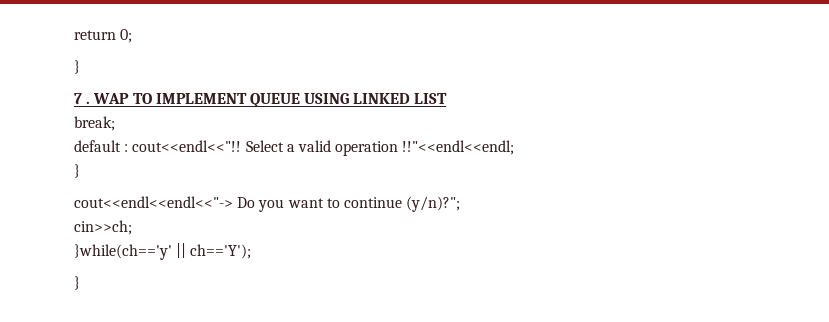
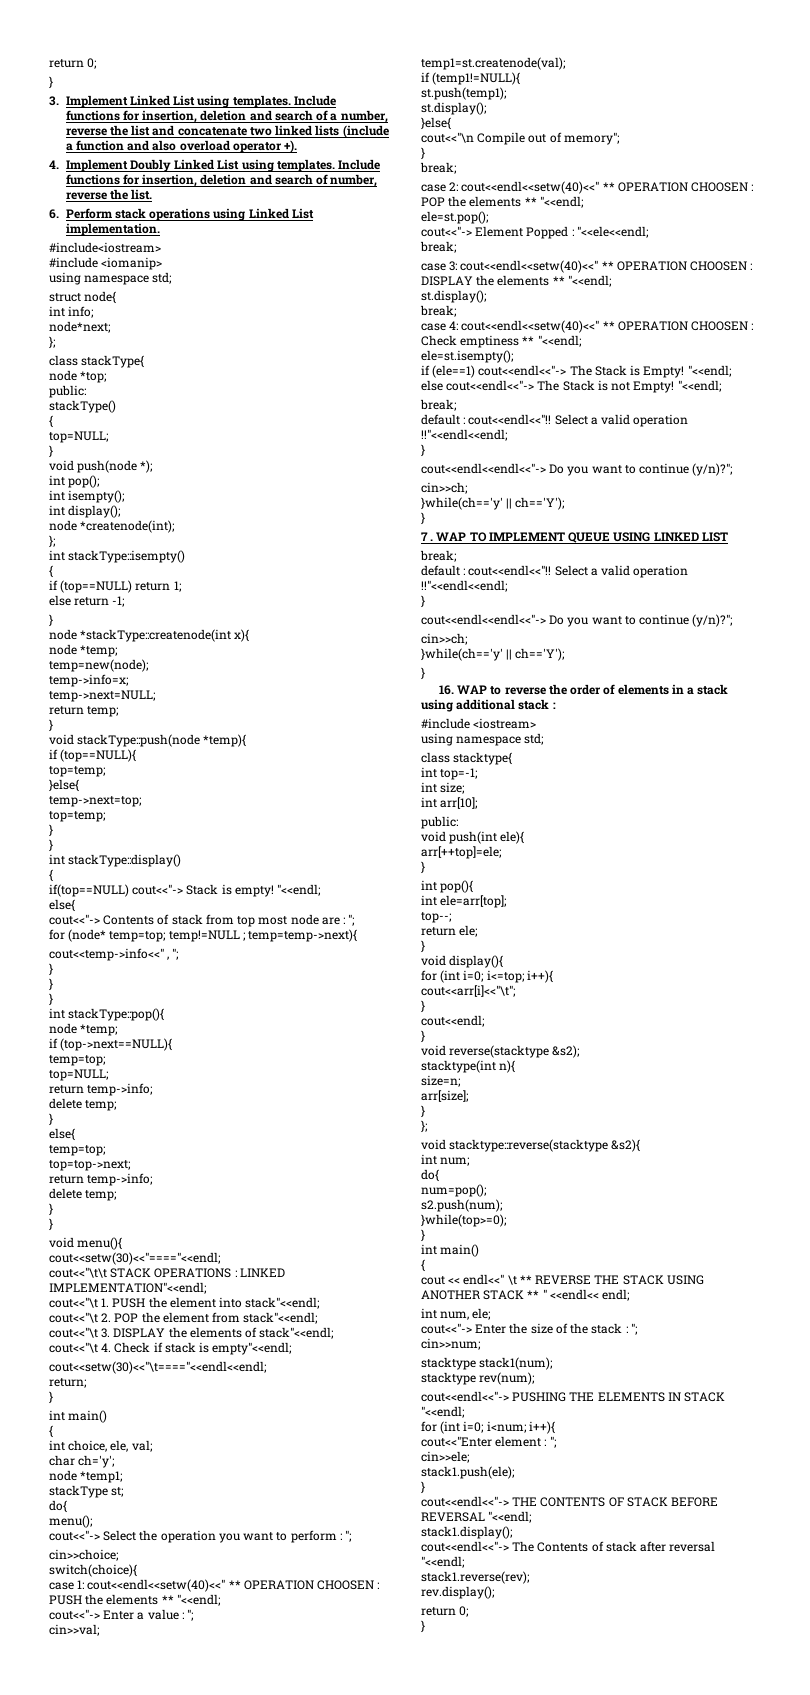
[74,29,133,43] [74,60,80,74] return 0; // } -> [49,58,98,69] [49,76,53,89] [49,95,336,108] [65,110,388,123] [65,125,389,138] [65,140,298,153] [49,159,381,172] [65,174,378,187] [65,189,153,200] [49,208,314,221] [65,223,160,236] [49,242,161,253] [49,257,163,270] [49,272,173,285] [49,291,117,304] [49,306,95,318] [49,321,111,333] [49,336,56,349] [49,355,145,368] [49,370,108,383] [49,385,86,398] [49,400,116,413] [49,415,53,428] [49,431,109,443] [49,445,53,458] [49,460,154,473] [49,475,101,488] [49,490,126,503] [49,505,122,518] [49,520,176,533] [49,535,56,548] [49,550,186,563] [49,565,53,578] [49,580,182,593] [49,595,126,607] [49,614,53,627] [49,629,250,642] [49,644,119,657] [49,659,149,672] [49,674,129,687] [49,690,156,702] [49,706,120,717] [49,719,53,732] [49,734,247,747] [49,749,137,762] [49,766,106,777] [49,779,79,792] [49,796,142,807] [49,811,106,822] [49,824,53,837] [49,839,53,852] [49,854,182,867] [49,869,53,882] [49,884,322,897] [49,899,75,912] [49,914,356,927] [49,929,358,942] [49,948,180,961] [49,963,53,976] [49,978,53,991] [49,993,53,1006] [49,1008,165,1021] [49,1023,119,1036] [49,1038,173,1051] [49,1055,106,1066] [49,1069,109,1081] [49,1083,154,1096] [49,1098,118,1111] [49,1113,53,1126] [49,1128,75,1141] [49,1145,106,1156] [49,1160,131,1171] [49,1173,154,1186] [49,1188,118,1201] [49,1203,53,1216] [49,1218,53,1231] [49,1237,123,1250] [49,1252,221,1265] [49,1267,285,1278] [49,1282,207,1294] [49,1297,321,1309] [49,1312,319,1324] [49,1327,335,1339] [49,1342,293,1355] [49,1361,267,1374] [49,1378,87,1388] [49,1391,53,1404] [49,1410,108,1423] [49,1425,53,1438] [49,1440,153,1452] [49,1455,116,1468] [49,1470,124,1483] [49,1485,125,1498] [49,1500,67,1513] [49,1515,93,1528] [49,1530,353,1543] [49,1549,119,1561] [49,1564,137,1577] [49,1579,380,1592] [49,1594,221,1606] [49,1609,195,1621] [49,1624,100,1636] [421,57,566,70] [421,72,521,85] [421,87,507,100] [421,102,487,115] [421,117,451,130] [421,132,620,145] [421,147,425,160] [420,162,457,174] [421,181,754,194] [421,196,584,208] [421,211,489,224] [421,226,649,239] [420,241,457,253] [421,260,753,273] [421,275,612,287] [421,290,487,303] [420,305,457,317] [421,320,754,333] [421,335,582,348] [421,350,514,363] [421,365,732,378] [421,380,722,393] [420,399,457,411] [421,414,689,427] [421,429,508,441] [421,444,425,457] [421,463,734,476] [421,482,468,494] [421,497,566,510] [421,512,425,525] return 0; // } // 3. Implement Linked List using templates. Include functions for insertion, deletion and search of a number, reverse the list and concatenate two linked lists (include a function and also overload operator +). // 4. Implement Doubly Linked List using templates. Include functions for insertion, deletion and search of number, reverse the list. // 6. Perform stack operations using Linked List implementation. // #include<iostream> // #include <iomanip> // using namespace std; // struct node{ // int info; // node*next; // }; // class stackType{ // node *top; // public: // stackType() // { // top=NULL; // } // void push(node *); // int pop(); // int isempty(); // int display(); // node *createnode(int); // }; // int stackType::isempty() // { // if (top==NULL) return 1; // else return -1; // } // node *stackType::createnode(int x){ // node *temp; // temp=new(node); // temp->info=x; // temp->next=NULL; // return temp; // } // void stackType::push(node *temp){ // if (top==NULL){ // top=temp; // }else{ // temp->next=top; // top=temp; // } // } // int stackType::display() // { // if(top==NULL) cout<<"-> Stack is empty! "<<endl; // else{ // cout<<"-> Contents of stack from top most node are : "; // for (node* temp=top; temp!=NULL ; temp=temp->next){ // cout<<temp->info<<" , "; // } // } // } // int stackType::pop(){ // node *temp; // if (top->next==NULL){ // temp=top; // top=NULL; // return temp->info; // delete temp; // } // else{ // temp=top; // top=top->next; // return temp->info; // delete temp; // } // } // void menu(){ // cout<<setw(30)<<"===="<<endl; // cout<<"\t\t STACK OPERATIONS : LINKED IMPLEMENTATION"<<endl; // cout<<"\t 1. PUSH the element into stack"<<endl; // cout<<"\t 2. POP the element from stack"<<endl; // cout<<"\t 3. DISPLAY the elements of stack"<<endl; // cout<<"\t 4. Check if stack is empty"<<endl; // cout<<setw(30)<<"\t===="<<endl<<endl; // return; // } // int main() // { // int choice, ele, val; // char ch='y'; // node *temp1; // stackType st; // do{ // menu(); // cout<<"-> Select the operation you want to perform : "; // cin>>choice; // switch(choice){ // case 1: cout<<endl<<setw(40)<<" ** OPERATION CHOOSEN : PUSH the elements ** "<<endl; // cout<<"-> Enter a value : "; // cin>>val; // temp1=st.createnode(val); // if (temp1!=NULL){ // st.push(temp1); // st.display(); // }else{ // cout<<"\n Compile out of memory"; // } // break; // case 2: cout<<endl<<setw(40)<<" ** OPERATION CHOOSEN : POP the elements ** "<<endl; // ele=st.pop(); // cout<<"-> Element Popped : "<<ele<<endl; // break; // case 3: cout<<endl<<setw(40)<<" ** OPERATION CHOOSEN : DISPLAY the elements ** "<<endl; // st.display(); // break; // case 4: cout<<endl<<setw(40)<<" ** OPERATION CHOOSEN : Check emptiness ** "<<endl; // ele=st.isempty(); // if (ele==1) cout<<endl<<"-> The Stack is Empty! "<<endl; // else cout<<endl<<"-> The Stack is not Empty! "<<endl; // break; // default : cout<<endl<<"!! Select a valid operation !!"<<endl<<endl; // } // cout<<endl<<endl<<"-> Do you want to continue (y/n)?"; // cin>>ch; // }while(ch=='y' || ch=='Y'); // }
(80, 283) none -> [438,684,729,695] [421,699,556,712] [421,718,537,729] [421,733,545,746] [421,752,513,765] [421,767,479,780] [421,782,466,794] [421,797,479,809] [421,816,458,829] [421,831,525,844] [421,846,502,859] [421,861,425,874] [421,880,474,893] [421,895,508,908] [421,912,452,923] [421,925,479,937] [421,940,425,953] [421,955,504,968] [421,970,553,983] [421,985,516,997] [421,1000,425,1013] [421,1015,485,1027] [421,1030,425,1043] [421,1045,581,1058] [421,1060,516,1073] [421,1075,461,1087] [421,1090,469,1102] [421,1105,425,1118] [421,1120,428,1133] [421,1139,641,1152] [421,1154,471,1166] [421,1169,439,1182] [421,1184,487,1197] [421,1199,503,1212] [421,1214,507,1227] [421,1229,425,1242] [421,1244,480,1257] [421,1259,425,1272] [421,1274,704,1285] [421,1289,631,1301] [421,1308,492,1320] [421,1323,638,1335] [421,1338,481,1350] [421,1357,554,1370] [421,1372,536,1385] [421,1391,726,1402] [421,1406,465,1418] [421,1421,555,1434] [421,1436,557,1448] [421,1451,470,1463] [421,1466,515,1479] [421,1481,425,1494] [421,1496,719,1507] [421,1511,533,1523] [421,1526,513,1539] [421,1541,716,1552] [421,1556,465,1568] [421,1571,530,1584] [421,1586,495,1599] [421,1606,470,1617] [421,1620,425,1633] // 16. WAP to reverse the order of elements in a stack using additional stack : // #include <iostream> // using namespace std; // class stacktype{ // int top=-1; // int size; // int arr[10]; // public: // void push(int ele){ // arr[++top]=ele; // } // int pop(){ // int ele=arr[top]; // top--; // return ele; // } // void display(){ // for (int i=0; i<=top; i++){ // cout<<arr[i]<<"\t"; // } // cout<<endl; // } // void reverse(stacktype &s2); // stacktype(int n){ // size=n; // arr[size]; // } // }; // void stacktype::reverse(stacktype &s2){ // int num; // do{ // num=pop(); // s2.push(num); // }while(top>=0); // } // int main() // { // cout << endl<<" \t ** REVERSE THE STACK USING ANOTHER STACK ** " <<endl<< endl; // int num, ele; // cout<<"-> Enter the size of the stack : "; // cin>>num; // stacktype stack1(num); // stacktype rev(num); // cout<<endl<<"-> PUSHING THE ELEMENTS IN STACK "<<endl; // for (int i=0; i<num; i++){ // cout<<"Enter element : "; // cin>>ele; // stack1.push(ele); // } // cout<<endl<<"-> THE CONTENTS OF STACK BEFORE REVERSAL "<<endl; // stack1.display(); // cout<<endl<<"-> The Contents of stack after reversal "<<endl; // stack1.reverse(rev); // rev.display(); // return 0; // }

